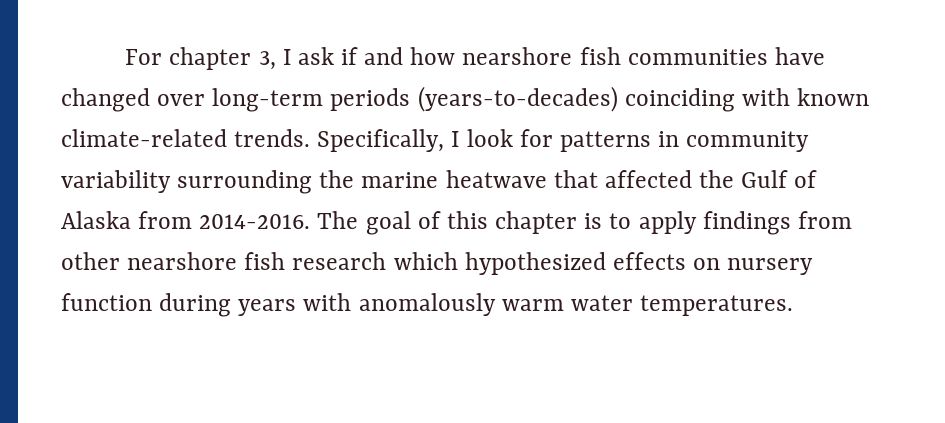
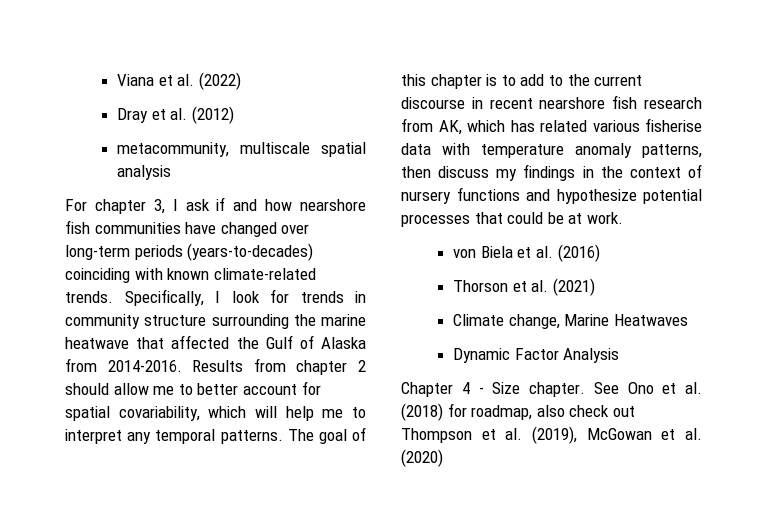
(125, 57) none -> [117,72,242,90] [117,106,235,124] [117,142,366,157] [117,165,172,180] Viana et al. (2022) // Dray et al. (2012) // metacommunity, multiscale spatial analysis //
[559,131,651,152] patterns -> [300,291,344,303] trends
[61,170,171,193] variability -> [144,315,207,326] structure
(311, 221) none -> [192,358,366,375] [65,381,321,395] [65,406,366,421] [65,429,283,444] Results from chapter 2 should allow me to better account for spatial covariability, which will help me to interpret any temporal patterns.
[638,211,852,235] [61,252,814,275] [61,293,794,317] apply findings from other nearshore fish research which hypothesized effects on nursery function during years with anomalously warm water temperatures. -> [520,74,643,86] [401,95,702,109] [401,118,702,135] [401,143,702,158] [401,164,702,181] [401,187,702,204] [401,212,623,227] [453,244,600,262] [453,278,596,296] [453,314,689,329] [453,348,620,363] [401,382,702,397] [401,403,635,421] [401,426,702,444] [401,449,443,467] add to the current discourse in recent nearshore fish research from AK, which has related various fisherise data with temperature anomaly patterns, then discuss my findings in the context of nursery functions and hypothesize potential processes that could be at work. // von Biela et al. (2016) // Thorson et al. (2021) // Climate change, Marine Heatwaves // Dynamic Factor Analysis // Chapter 4 - Size chapter. See Ono et al. (2018) for roadmap, also check out Thompson et al. (2019), McGowan et al. (2020)

